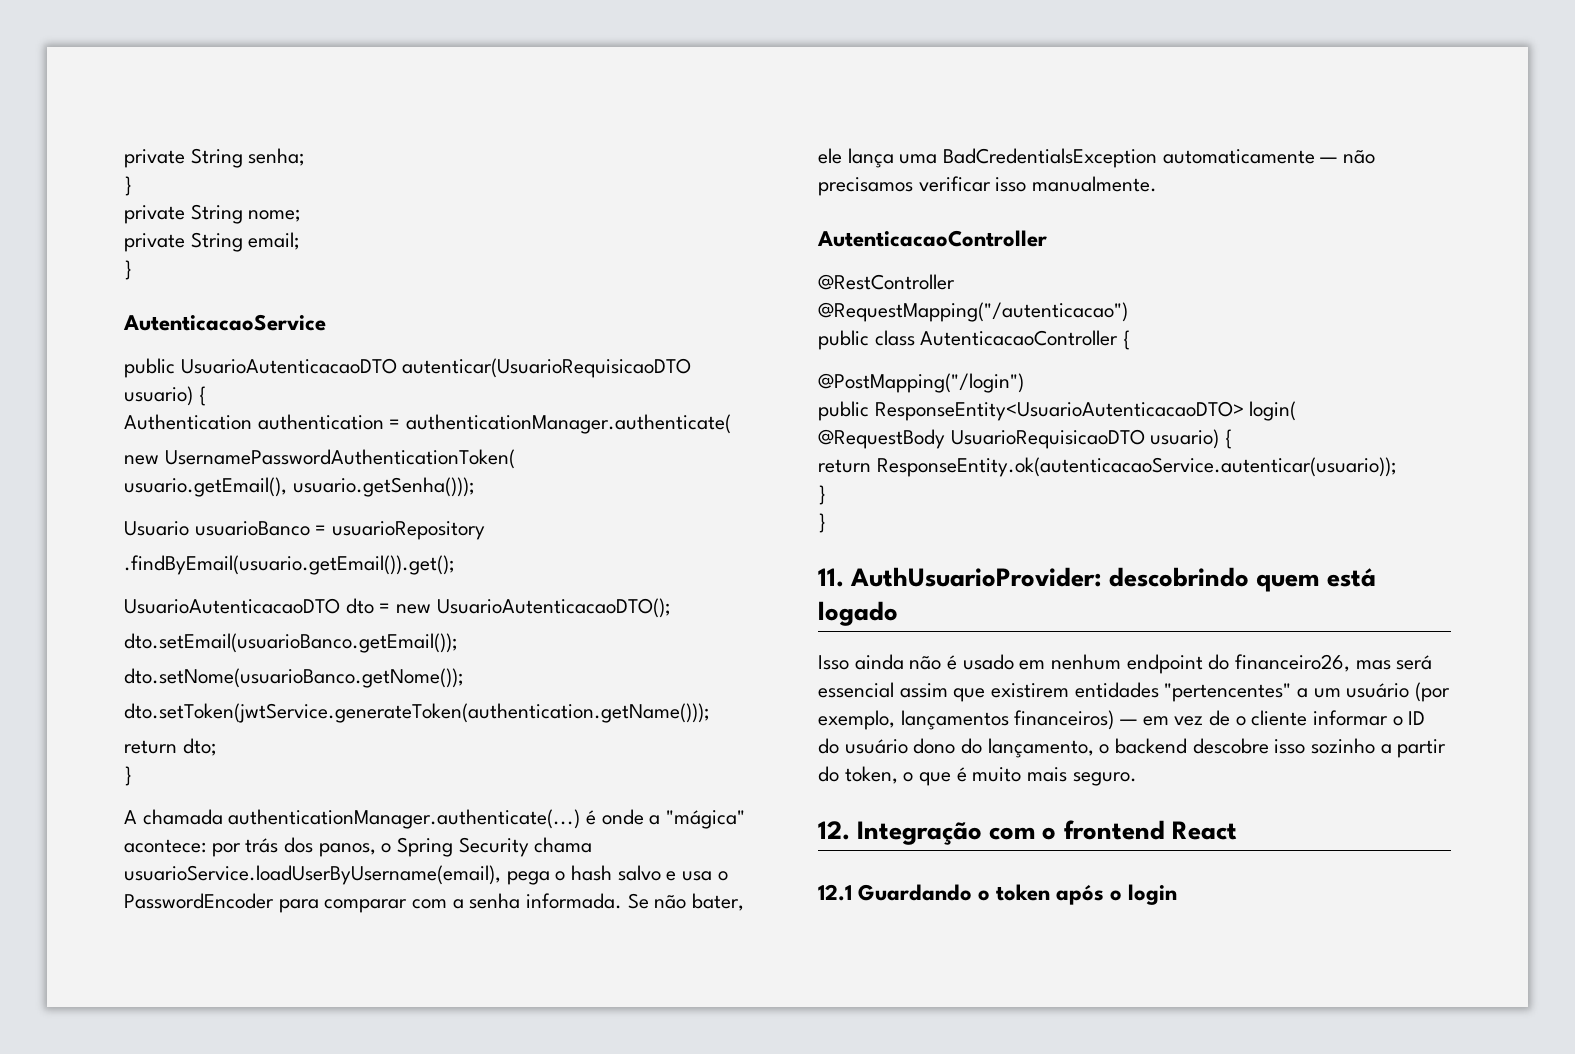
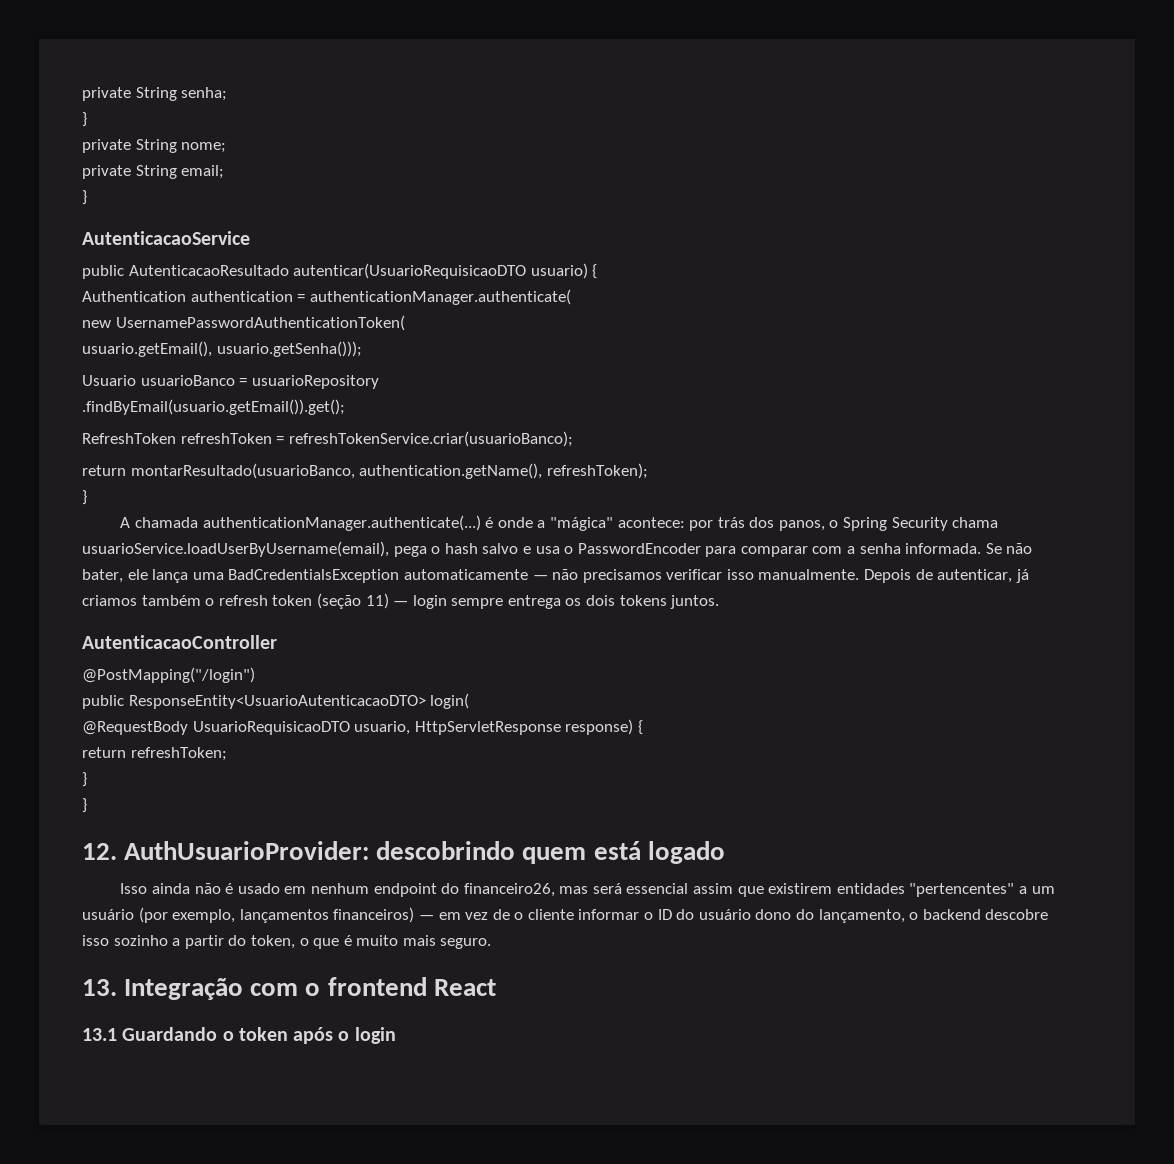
[180,358,397,374] UsuarioAutenticacaoDTO -> [128,265,289,276] AutenticacaoResultado
[124,598,671,618] [124,633,458,653] [124,668,464,688] [124,703,710,723] [124,738,217,756] UsuarioAutenticacaoDTO dto = new UsuarioAutenticacaoDTO(); // dto.setEmail(usuarioBanco.getEmail()); // dto.setNome(usuarioBanco.getNome()); // dto.setToken(jwtService.generateToken(authentication.getName())); // return dto; -> [82,431,573,447] [82,463,648,479] RefreshToken refreshToken = refreshTokenService.criar(usuarioBanco); // return montarResultado(usuarioBanco, authentication.getName(), refreshToken);
[817,230,1047,247] [818,274,955,290] [818,302,1128,322] [818,330,1131,350] // AutenticacaoController // @RestController // @RequestMapping("/autenticacao") // public class AutenticacaoController { -> [864,569,1029,583] [82,593,720,609] [82,635,277,649] Depois de autenticar, já criamos também o refresh token (seção 11) — login sempre entrega os dois tokens juntos. // AutenticacaoController
[1150,429,1220,449] usuario) -> [354,719,634,735] usuario, HttpServletResponse response)
[876,457,1397,477] ResponseEntity.ok(autenticacaoService.autenticar(usuario)); -> [130,747,227,761] refreshToken;
[818,568,844,587] 11. -> [82,843,117,860] 12.
[818,821,850,840] 12. -> [82,979,117,996] 13.
[818,884,852,901] 12.1 -> [82,1028,117,1041] 13.1

